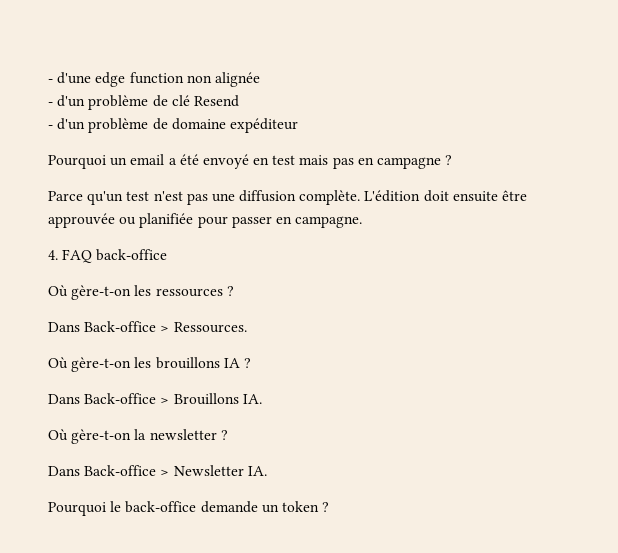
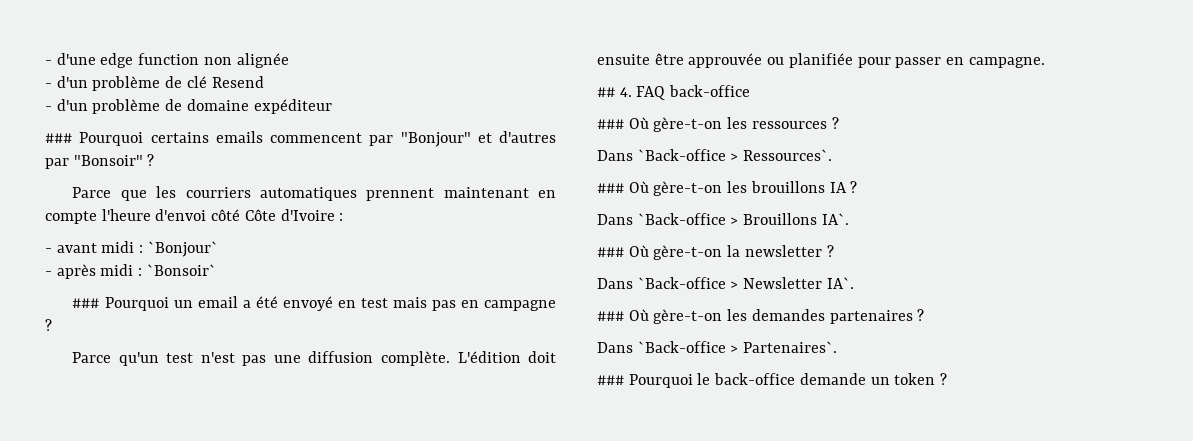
(298, 125) none -> [45,131,556,147] [45,154,155,169] [72,186,557,201] [45,209,344,224] [45,241,218,257] [45,264,216,279] [72,298,100,308] ### Pourquoi certains emails commencent par "Bonjour" et d'autres par "Bonsoir" ? // Parce que les courriers automatiques prennent maintenant en compte l'heure d'envoi côté Côte d'Ivoire : // - avant midi : `Bonjour` // - après midi : `Bonsoir` // ###
(363, 222) none -> [597,87,615,97] ##
(168, 255) none -> [597,119,624,129] ###
[84,321,247,333] Back-office > Ressources. // -> [637,149,833,161] [597,183,624,193] `Back-office > Ressources`. // ###
[84,393,157,404] Back-office -> [637,213,726,225] `Back-office
[242,394,262,404] IA. // -> [821,213,849,225] [597,247,624,257] IA`. // ###
[84,465,157,476] Back-office -> [637,277,726,289] `Back-office
[247,466,267,476] IA. // -> [826,277,854,289] [597,309,925,324] [597,341,838,353] [597,375,624,385] IA`. // ### Où gère-t-on les demandes partenaires ? // Dans `Back-office > Partenaires`. // ###

